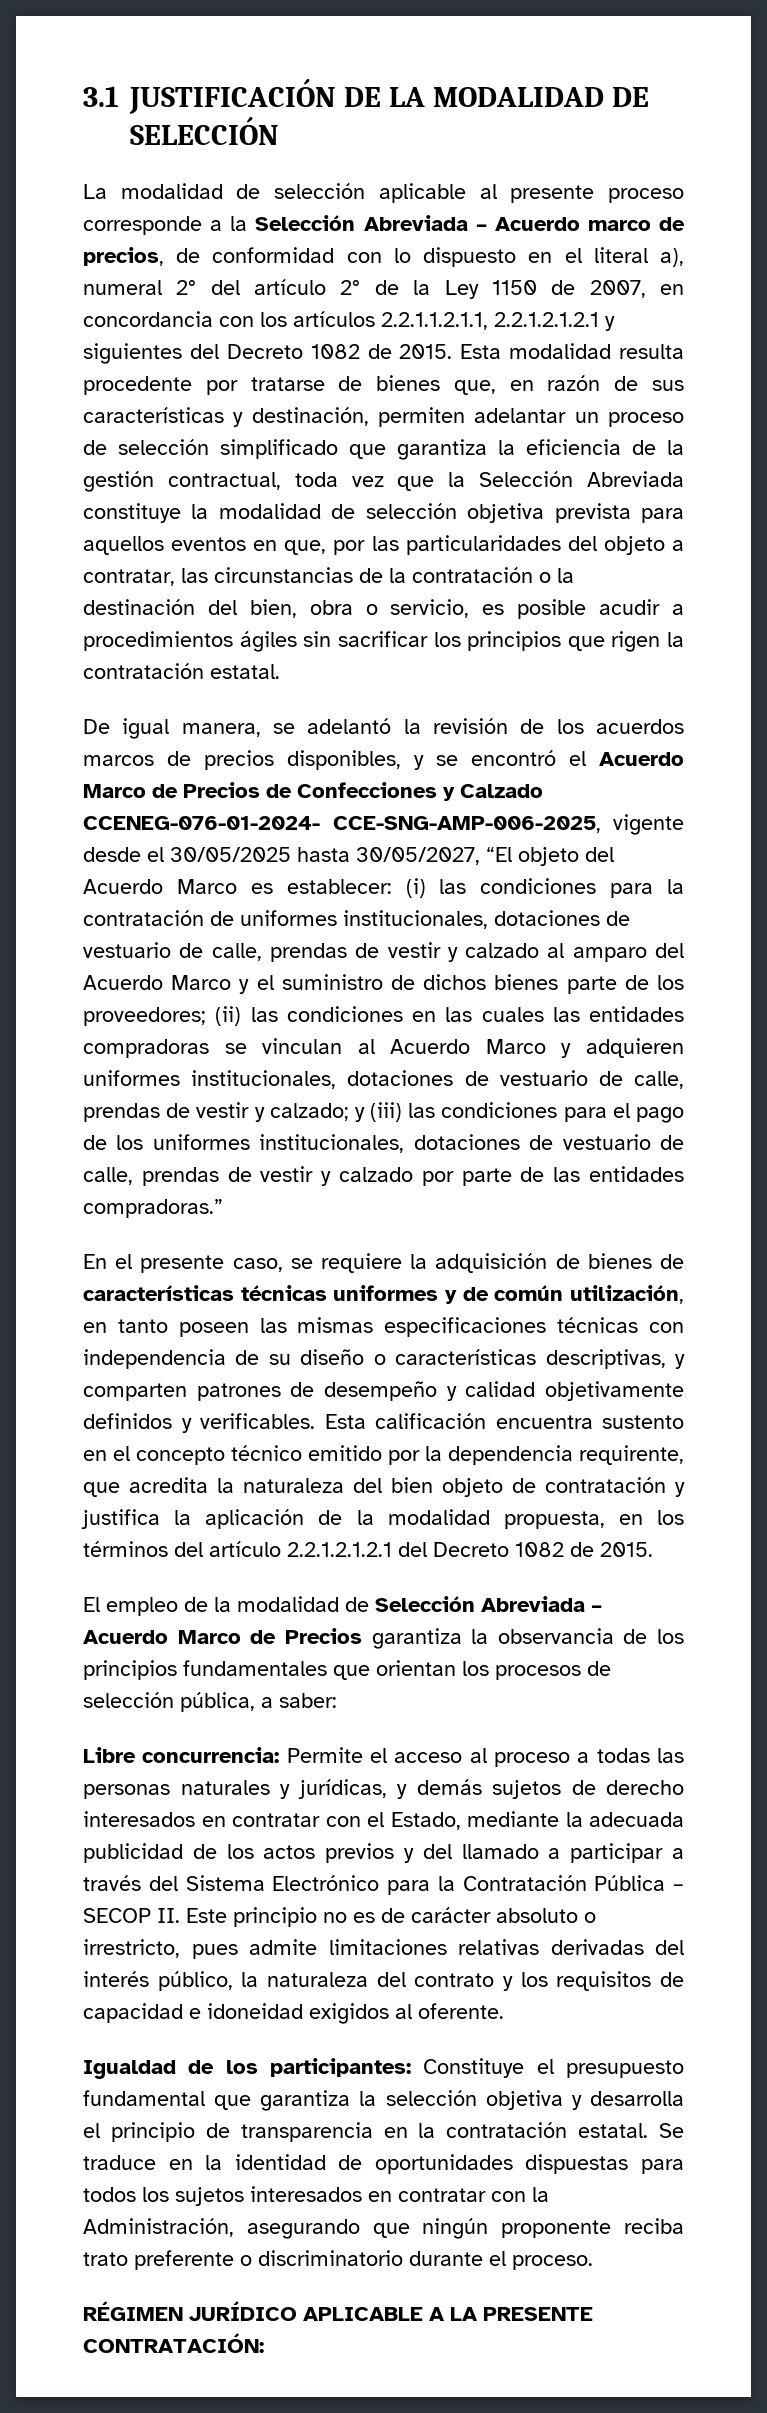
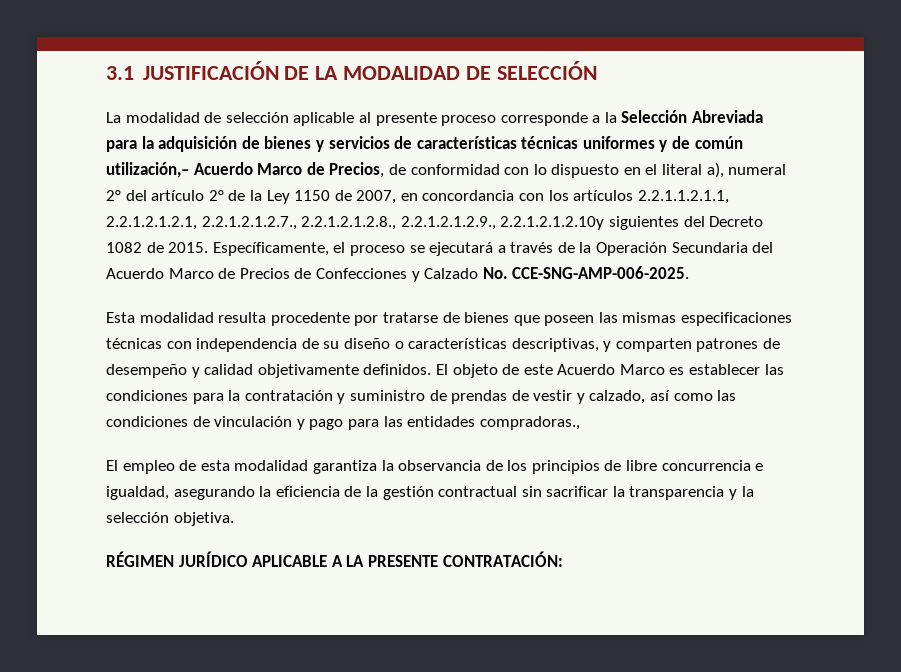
[475,217,685,231] [83,247,164,266] – Acuerdo marco de precios, -> [106,136,743,152] [106,162,385,178] para la adquisición de bienes y servicios de características técnicas uniformes y de común utilización,– Acuerdo Marco de Precios,
[494,312,615,331] 2.2.1.2.1.2.1 y -> [106,216,605,230] 2.2.1.2.1.2.1, 2.2.1.2.1.2.7., 2.2.1.2.1.2.8., 2.2.1.2.1.2.9., 2.2.1.2.1.2.10y
(453, 351) none -> [212,242,774,256] [106,266,690,282] Específicamente, el proceso se ejecutará a través de la Operación Secundaria del Acuerdo Marco de Precios de Confecciones y Calzado No. CCE-SNG-AMP-006-2025. //
[453,375,684,395] [83,407,684,427] [83,439,684,460] [83,471,684,492] [83,503,685,523] [83,535,684,555] [83,567,574,586] [83,599,685,619] [83,631,684,652] [83,663,280,679] [83,718,684,739] [83,750,684,770] [83,782,543,801] [83,814,684,835] [83,847,614,866] [83,878,684,898] [83,910,630,929] [83,942,684,962] [83,974,684,994] [83,1006,684,1026] [83,1038,684,1058] [83,1070,684,1089] [83,1102,684,1123] [83,1134,685,1153] [83,1166,685,1186] [83,1199,223,1218] [83,1253,684,1273] [83,1285,684,1304] [83,1319,168,1333] que, en razón de sus características y destinación, permiten adelantar un proceso de selección simplificado que garantiza la eficiencia de la gestión contractual, toda vez que la Selección Abreviada constituye la modalidad de selección objetiva prevista para aquellos eventos en que, por las particularidades del objeto a contratar, las circunstancias de la contratación o la destinación del bien, obra o servicio, es posible acudir a procedimientos ágiles sin sacrificar los principios que rigen la contratación estatal. // De igual manera, se adelantó la revisión de los acuerdos marcos de precios disponibles, y se encontró el Acuerdo Marco de Precios de Confecciones y Calzado CCENEG-076-01-2024- CCE-SNG-AMP-006-2025, vigente desde el 30/05/2025 hasta 30/05/2027, “El objeto del Acuerdo Marco es establecer: (i) las condiciones para la contratación de uniformes institucionales, dotaciones de vestuario de calle, prendas de vestir y calzado al amparo del Acuerdo Marco y el suministro de dichos bienes parte de los proveedores; (ii) las condiciones en las cuales las entidades compradoras se vinculan al Acuerdo Marco y adquieren uniformes institucionales, dotaciones de vestuario de calle, prendas de vestir y calzado; y (iii) las condiciones para el pago de los uniformes institucionales, dotaciones de vestuario de calle, prendas de vestir y calzado por parte de las entidades compradoras.” // En el presente caso, se requiere la adquisición de bienes de características técnicas uniformes y de común utilización, en tanto -> [513,315,540,326] que
[83,1413,684,1433] [83,1445,684,1465] [83,1477,685,1497] [81,1509,684,1529] [83,1541,653,1557] [83,1596,602,1616] [83,1628,362,1644] definidos y verificables. Esta calificación encuentra sustento en el concepto técnico emitido por la dependencia requirente, que acredita la naturaleza del bien objeto de contratación y justifica la aplicación de la modalidad propuesta, en los términos del artículo 2.2.1.2.1.2.1 del Decreto 1082 de 2015. // El empleo de la modalidad de Selección Abreviada – Acuerdo Marco de Precios -> [363,364,784,378] [106,390,737,404] [106,416,580,430] [106,460,309,474] definidos. El objeto de este Acuerdo Marco es establecer las condiciones para la contratación y suministro de prendas de vestir y calzado, así como las condiciones de vinculación y pago para las entidades compradoras., // El empleo de esta modalidad
[183,1660,611,1680] [83,1692,337,1712] [83,1747,684,1767] [83,1779,684,1799] [83,1811,684,1830] [83,1843,684,1863] [83,1875,684,1895] [83,1907,596,1927] [83,1939,684,1959] [83,1971,685,1991] [83,2003,504,2024] [83,2058,684,2079] [83,2090,685,2111] [83,2122,684,2142] [83,2154,684,2174] [83,2186,549,2206] [83,2218,684,2239] [83,2250,593,2270] fundamentales que orientan los procesos de selección pública, a saber: // Libre concurrencia: Permite el acceso al proceso a todas las personas naturales y jurídicas, y demás sujetos de derecho interesados en contratar con el Estado, mediante la adecuada publicidad de los actos previos y del llamado a participar a través del Sistema Electrónico para la Contratación Pública – SECOP II. Este principio no es de carácter absoluto o irrestricto, pues admite limitaciones relativas derivadas del interés público, la naturaleza del contrato y los requisitos de capacidad e idoneidad exigidos al oferente. // Igualdad de los participantes: Constituye el presupuesto fundamental que garantiza la selección objetiva y desarrolla el principio de transparencia en la contratación estatal. Se traduce en la identidad de oportunidades dispuestas para todos los sujetos interesados en contratar con la Administración, asegurando que ningún proponente reciba trato preferente o discriminatorio durante el proceso. -> [604,460,764,471] [106,486,754,500] [106,512,234,526] de libre concurrencia e igualdad, asegurando la eficiencia de la gestión contractual sin sacrificar la transparencia y la selección objetiva.

